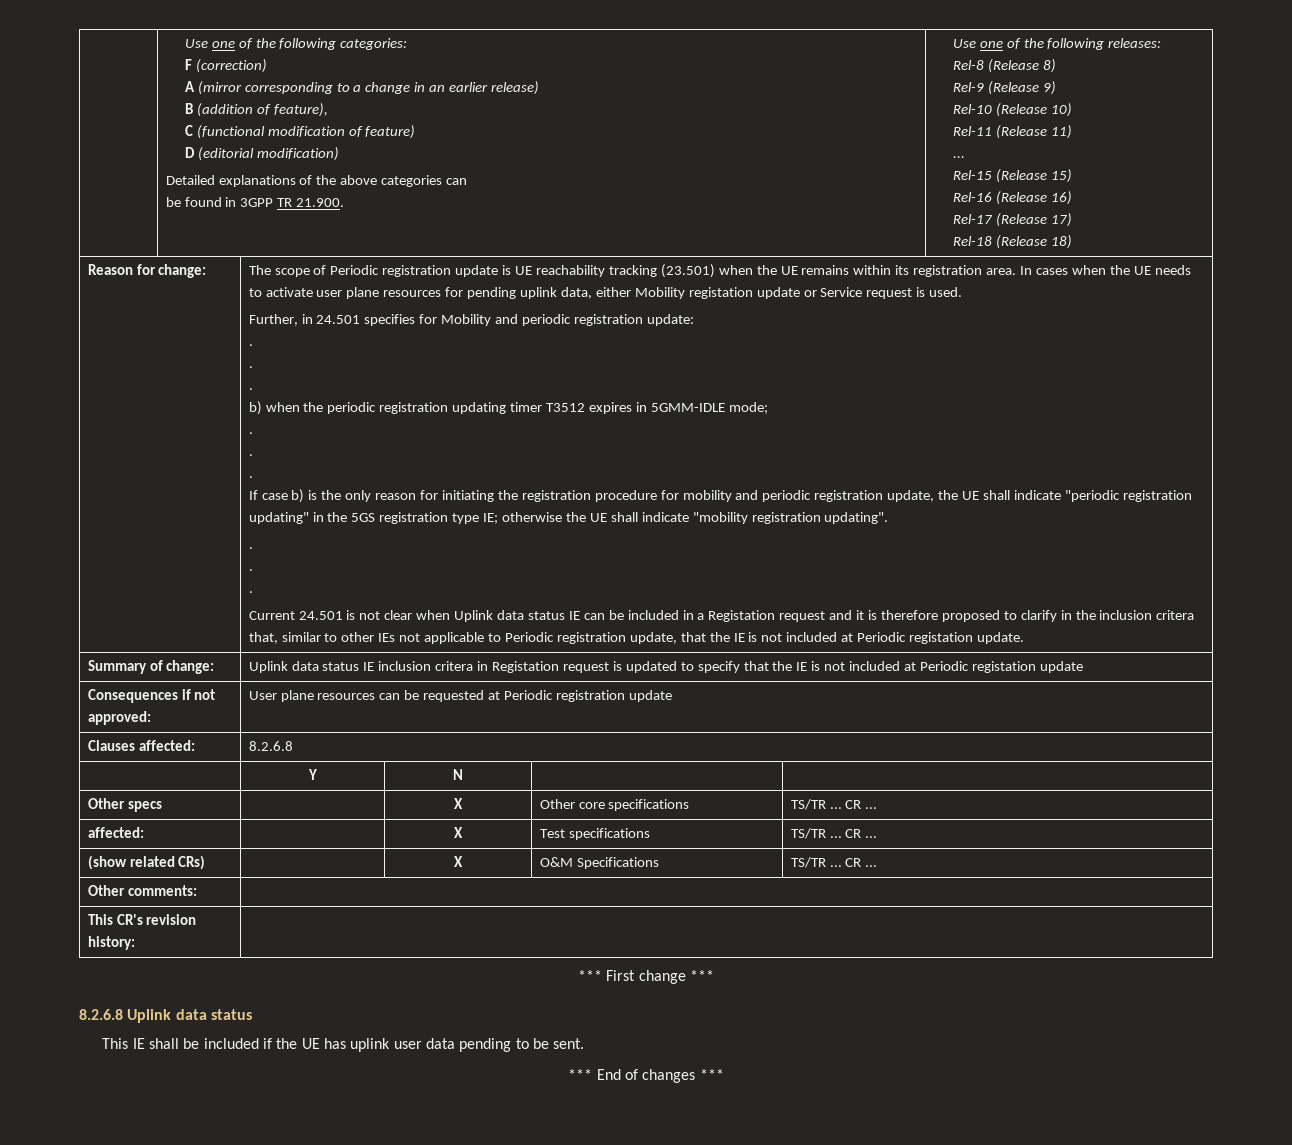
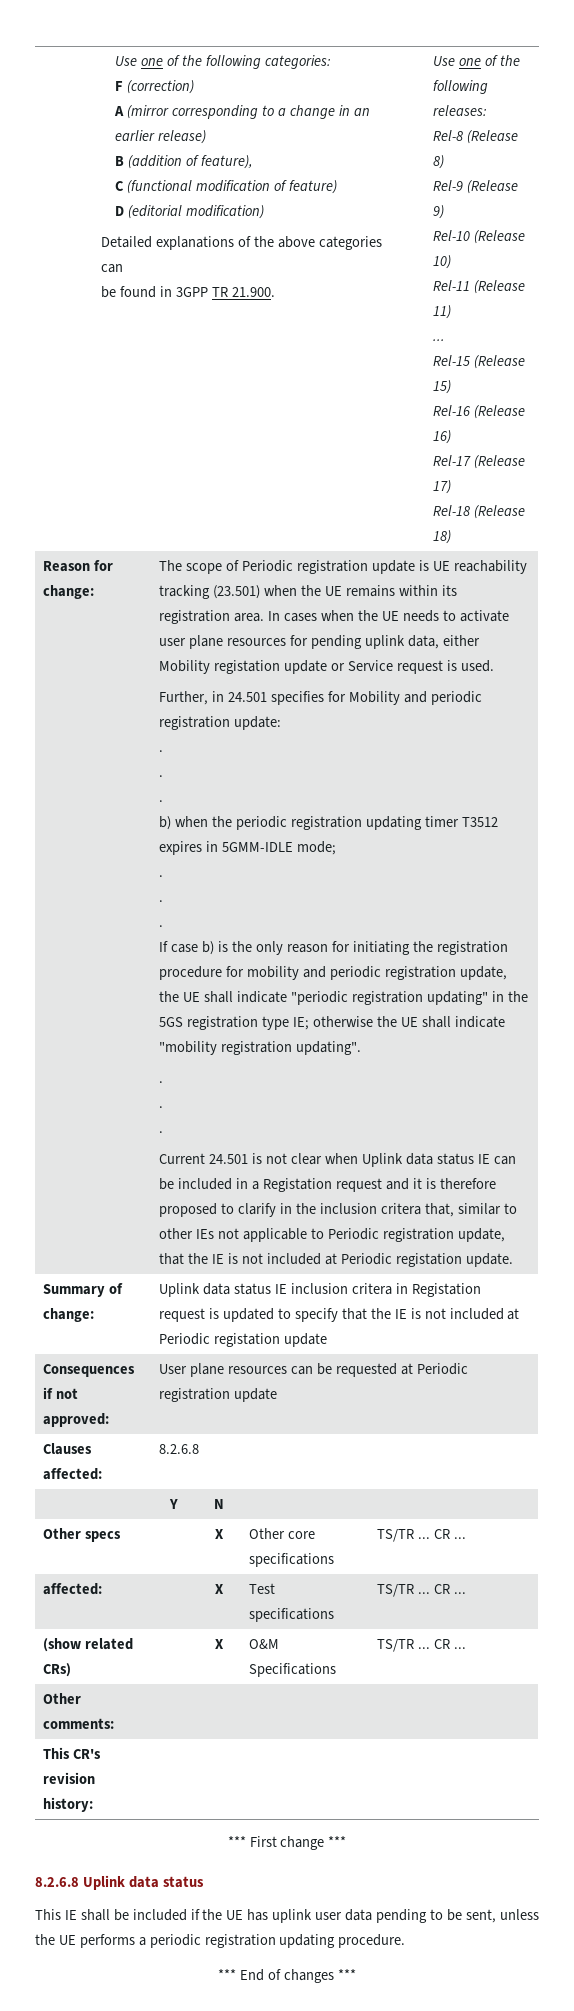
[553,1038,585,1049] sent. -> [465,1909,539,1923] [35,1934,406,1948] sent, unless the UE performs a periodic registration updating procedure.

